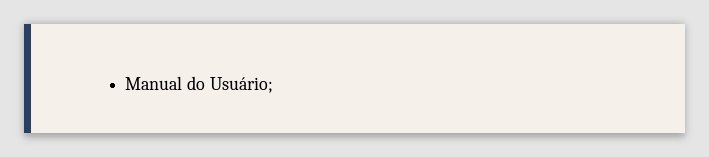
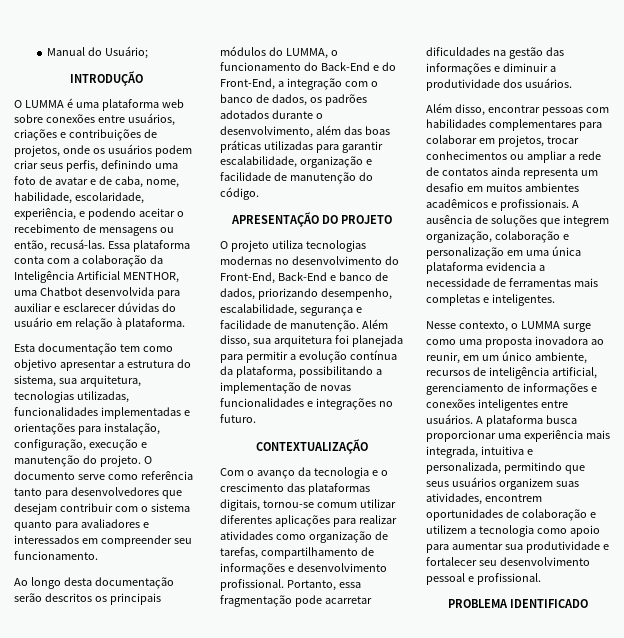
(273, 85) none -> [69,71,143,86] [14,98,184,111] [14,113,175,126] [14,129,157,141] [14,144,192,157] [14,160,178,172] [14,176,179,188] [14,192,144,204] [14,208,184,220] [14,224,174,236] [14,239,190,252] [14,255,163,267] [14,271,179,283] [14,287,180,299] [14,302,176,312] [14,317,185,330] [14,343,173,355] [14,359,191,371] [14,375,141,387] [14,391,129,403] [14,407,190,419] [14,423,160,435] [14,439,147,451] [14,455,152,467] [14,471,193,480] [14,487,182,499] [14,503,190,515] [14,519,149,531] [14,535,192,547] [14,551,98,560] [14,577,174,589] [14,593,161,605] [220,46,338,59] [220,62,396,71] [220,78,378,90] [220,94,367,106] [220,110,323,119] [220,125,390,138] [220,140,383,153] [220,156,372,168] [220,172,373,184] [220,187,259,200] [231,212,392,227] [220,240,366,252] [220,256,399,265] [220,272,388,284] [220,288,392,300] [220,304,362,316] [220,319,388,332] [220,335,403,347] [220,350,397,363] [220,366,382,378] [220,382,351,394] [220,398,393,410] [220,414,256,423] [256,439,368,454] [220,467,388,479] [220,483,370,495] [220,499,396,511] [220,515,397,527] [220,531,388,543] [220,547,374,559] [220,563,387,575] [220,579,361,591] [220,595,372,607] [426,47,564,59] [426,63,556,75] [426,78,572,91] [426,103,609,116] [426,119,602,131] [426,135,579,147] [426,151,601,163] [426,167,598,179] [426,183,579,192] [426,199,579,211] [426,215,609,227] [426,231,569,243] [426,246,581,259] [426,262,545,274] [426,278,598,287] [426,294,555,306] [426,321,591,332] [426,336,604,348] [426,351,587,364] [426,367,597,379] [426,383,597,395] [426,399,568,411] [426,414,577,427] [426,430,610,442] [426,446,533,458] [426,462,585,474] [426,477,579,490] [426,493,542,505] [426,509,596,521] [426,525,600,537] [426,541,609,553] [426,557,590,566] [426,573,541,585] [448,599,588,608] // INTRODUÇÃO // O LUMMA é uma plataforma web sobre conexões entre usuários, criações e contribuições de projetos, onde os usuários podem criar seus perfis, definindo uma foto de avatar e de caba, nome, habilidade, escolaridade, experiência, e podendo aceitar o recebimento de mensagens ou então, recusá-las. Essa plataforma conta com a colaboração da Inteligência Artificial MENTHOR, uma Chatbot desenvolvida para auxiliar e esclarecer dúvidas do usuário em relação à plataforma. // Esta documentação tem como objetivo apresentar a estrutura do sistema, sua arquitetura, tecnologias utilizadas, funcionalidades implementadas e orientações para instalação, configuração, execução e manutenção do projeto. O documento serve como referência tanto para desenvolvedores que desejam contribuir com o sistema quanto para avaliadores e interessados em compreender seu funcionamento. // Ao longo desta documentação serão descritos os principais módulos do LUMMA, o funcionamento do Back-End e do Front-End, a integração com o banco de dados, os padrões adotados durante o desenvolvimento, além das boas práticas utilizadas para garantir escalabilidade, organização e facilidade de manutenção do código. // APRESENTAÇÃO DO PROJETO // O projeto utiliza tecnologias modernas no desenvolvimento do Front-End, Back-End e banco de dados, priorizando desempenho, escalabilidade, segurança e facilidade de manutenção. Além disso, sua arquitetura foi planejada para permitir a evolução contínua da plataforma, possibilitando a implementação de novas funcionalidades e integrações no futuro. // CONTEXTUALIZAÇÃO // Com o avanço da tecnologia e o crescimento das plataformas digitais, tornou-se comum utilizar diferentes aplicações para realizar atividades como organização de tarefas, compartilhamento de informações e desenvolvimento profissional. Portanto, essa fragmentação pode acarretar dificuldades na gestão das informações e diminuir a produtividade dos usuários. // Além disso, encontrar pessoas com habilidades complementares para colaborar em projetos, trocar conhecimentos ou ampliar a rede de contatos ainda representa um desafio em muitos ambientes acadêmicos e profissionais. A ausência de soluções que integrem organização, colaboração e personalização em uma única plataforma evidencia a necessidade de ferramentas mais completas e inteligentes. // Nesse contexto, o LUMMA surge como uma proposta inovadora ao reunir, em um único ambiente, recursos de inteligência artificial, gerenciamento de informações e conexões inteligentes entre usuários. A plataforma busca proporcionar uma experiência mais integrada, intuitiva e personalizada, permitindo que seus usuários organizem suas atividades, encontrem oportunidades de colaboração e utilizem a tecnologia como apoio para aumentar sua produtividade e fortalecer seu desenvolvimento pessoal e profissional. // PROBLEMA IDENTIFICADO

